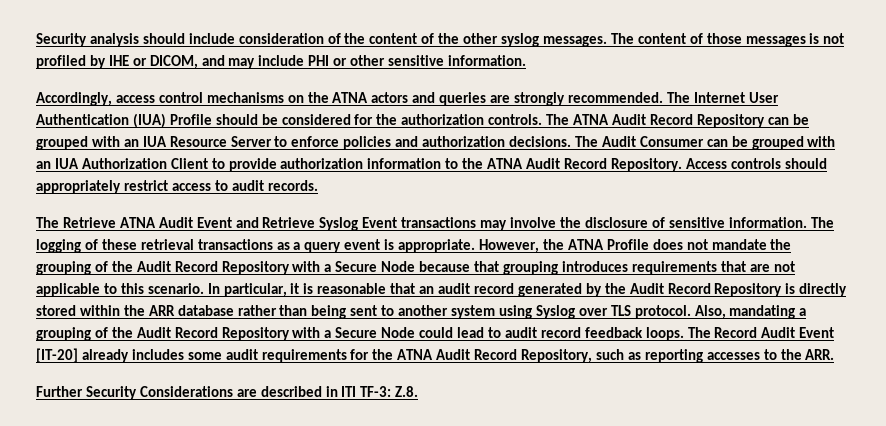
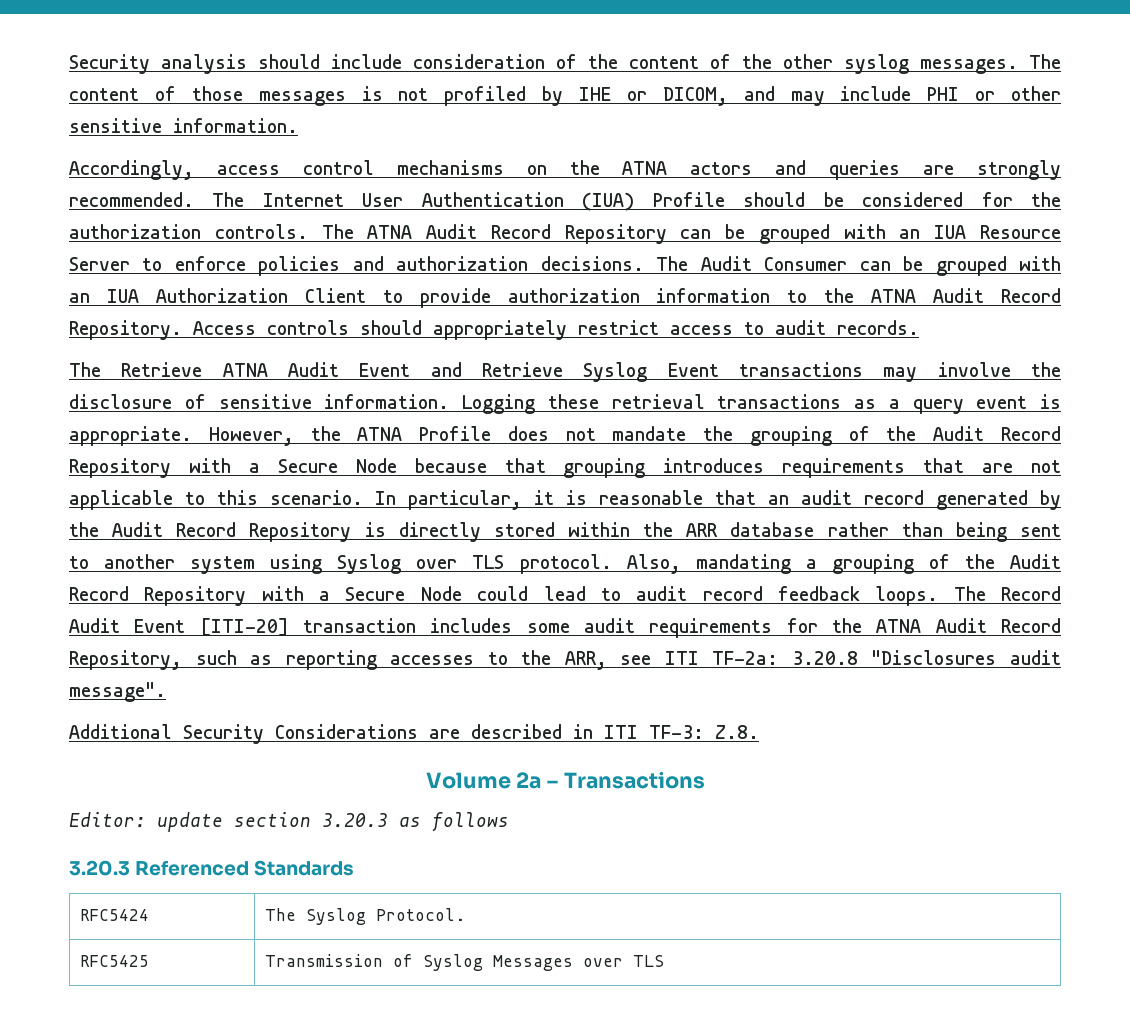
[810,217,834,228] [36,239,98,253] The logging of -> [462,394,535,414] Logging
[36,348,129,363] [IT-20] already -> [199,618,416,636] [ITI-20] transaction
[805,349,835,360] [36,386,83,397] ARR. // Further -> [564,650,1061,670] [69,682,166,702] [69,724,172,739] ARR, see ITI TF-2a: 3.20.8 "Disclosures audit message". // Additional
(419, 391) none -> [425,771,705,789] [69,812,509,832] [69,860,355,876] [80,909,150,921] [265,908,466,925] [80,955,150,967] [265,954,665,971] // Volume 2a – Transactions // Editor: update section 3.20.3 as follows // 3.20.3 Referenced Standards // RFC5424 | The Syslog Protocol. // RFC5425 | Transmission of Syslog Messages over TLS

